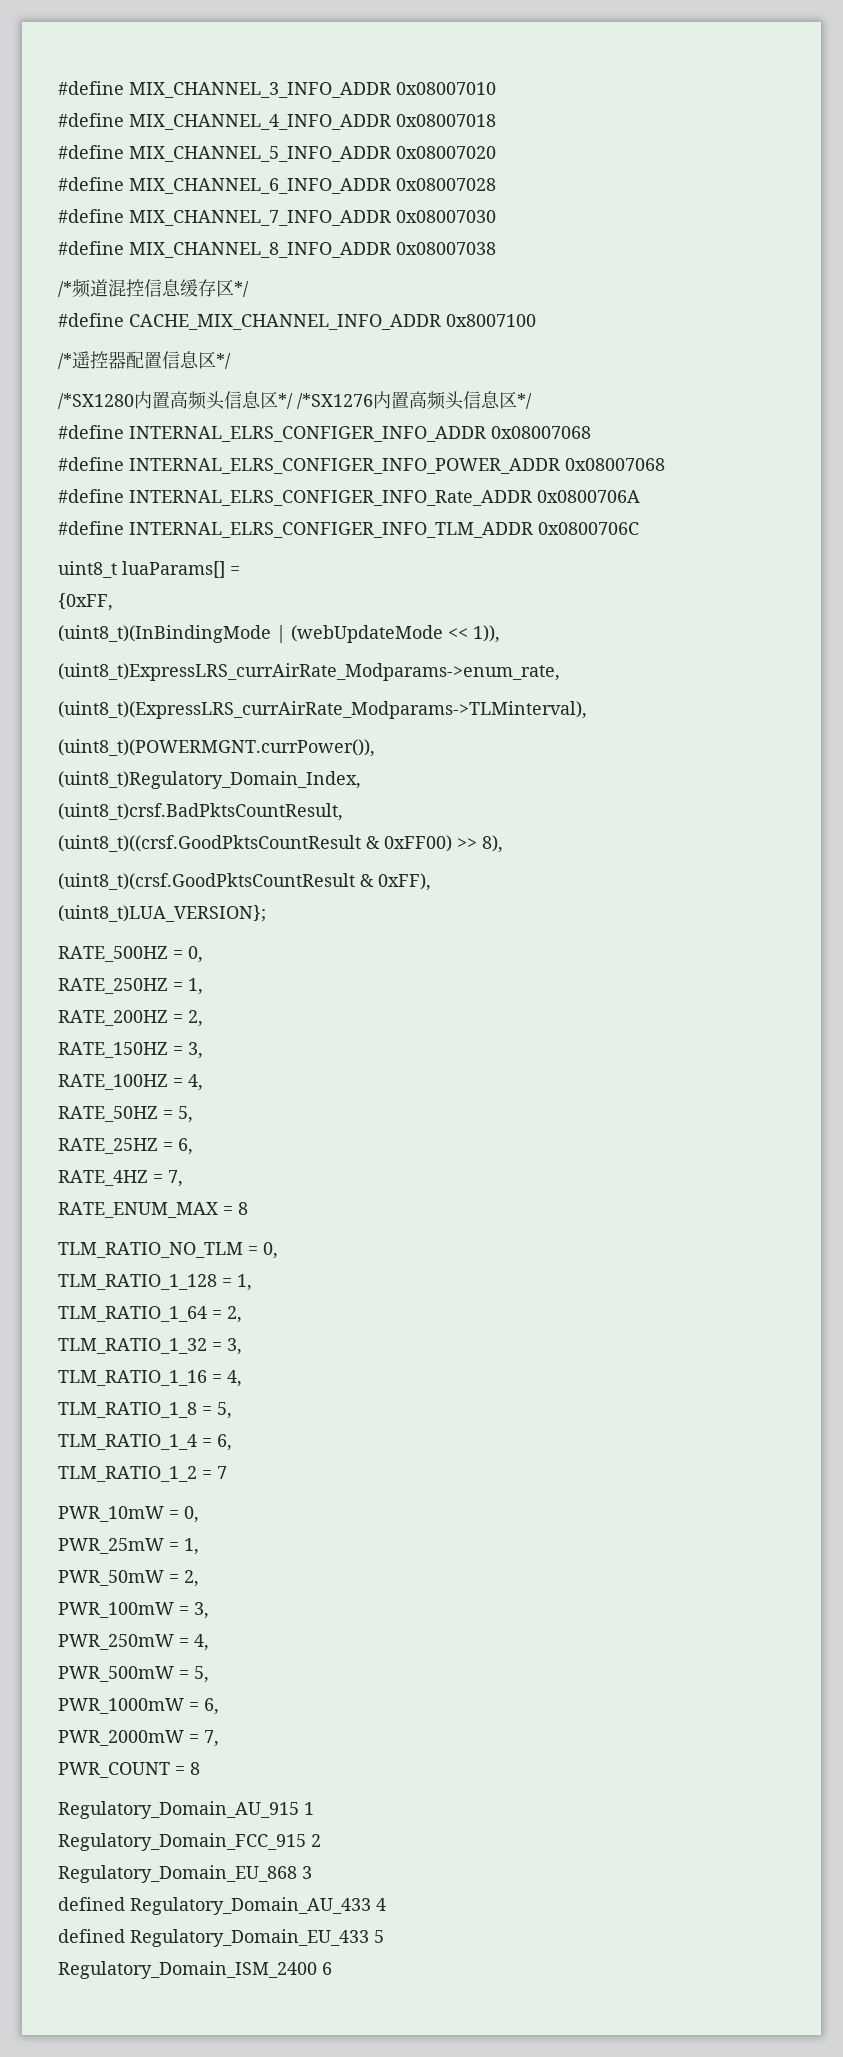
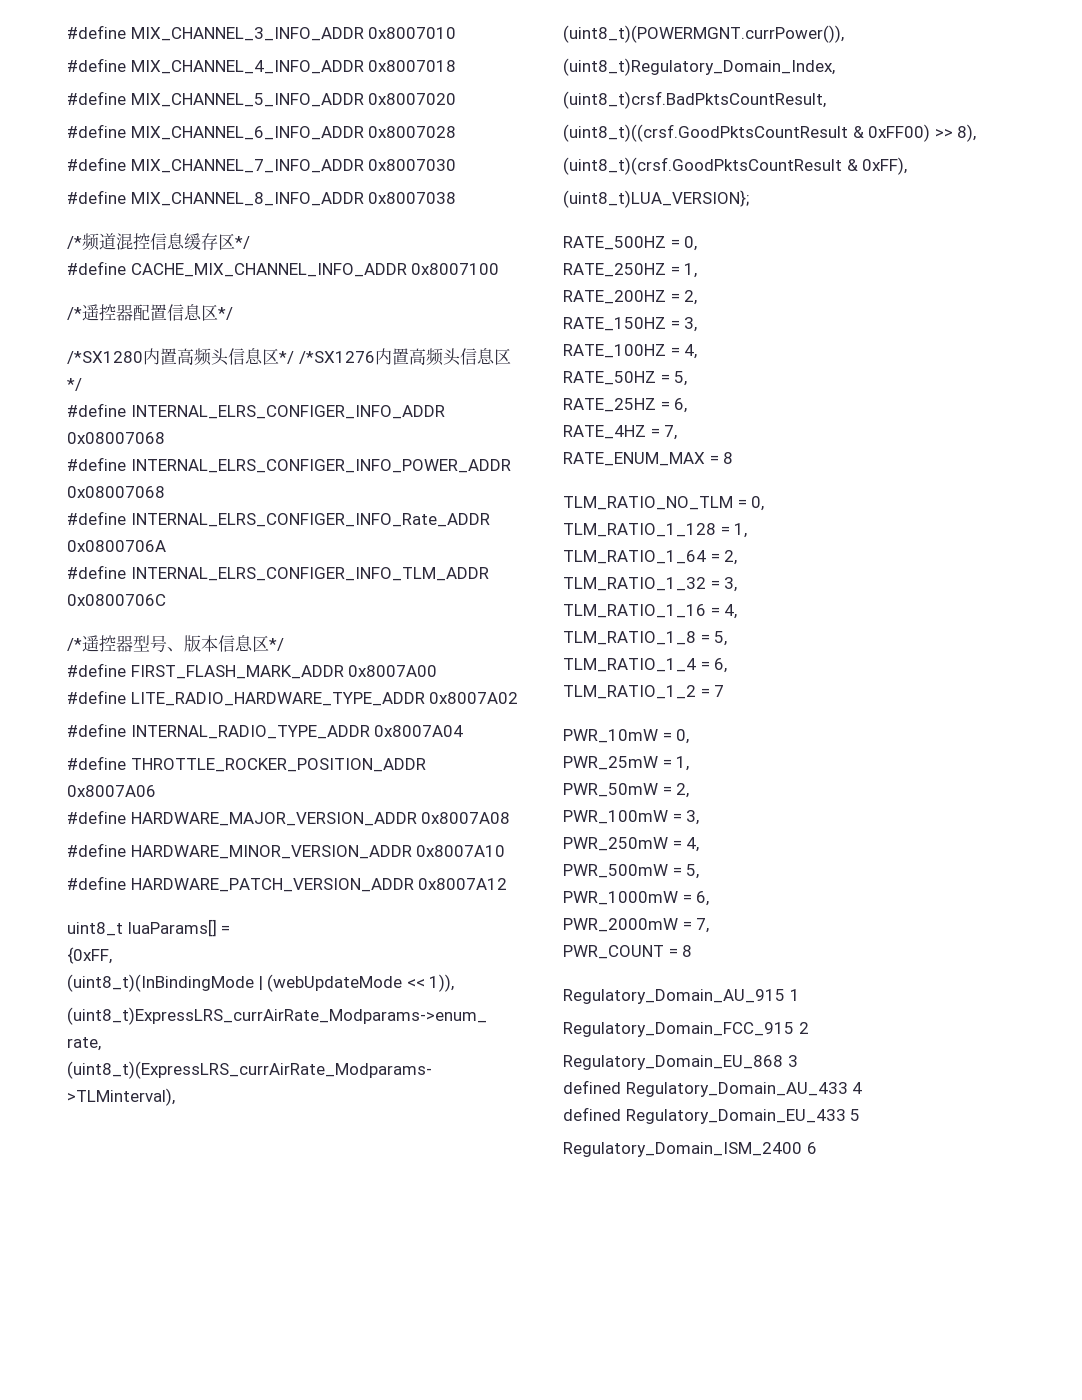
[396,82,496,95] 0x08007010 -> [368,27,457,39] 0x8007010
[396,114,496,127] 0x08007018 -> [368,60,457,72] 0x8007018
[396,146,496,159] 0x08007020 -> [368,93,457,105] 0x8007020
[396,178,496,191] 0x08007028 -> [368,126,457,138] 0x8007028
[396,210,496,223] 0x08007030 -> [368,159,457,171] 0x8007030
[396,242,496,255] 0x08007038 -> [368,192,457,204] 0x8007038
(639, 528) none -> [67,635,284,652] [67,663,438,679] [67,690,519,706] [67,723,464,739] [67,756,426,772] [67,785,156,797] [67,810,511,826] [67,843,506,859] [67,876,508,892] // /*遥控器型号、版本信息区*/ // #define FIRST_FLASH_MARK_ADDR 0x8007A00 // #define LITE_RADIO_HARDWARE_TYPE_ADDR 0x8007A02 // #define INTERNAL_RADIO_TYPE_ADDR 0x8007A04 // #define THROTTLE_ROCKER_POSITION_ADDR 0x8007A06 // #define HARDWARE_MAJOR_VERSION_ADDR 0x8007A08 // #define HARDWARE_MINOR_VERSION_ADDR 0x8007A10 // #define HARDWARE_PATCH_VERSION_ADDR 0x8007A12

